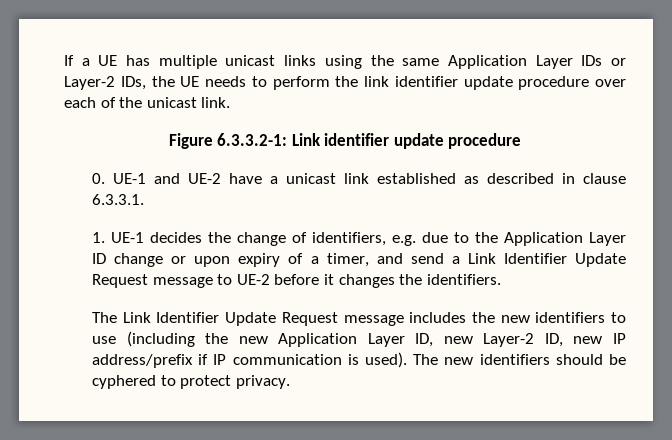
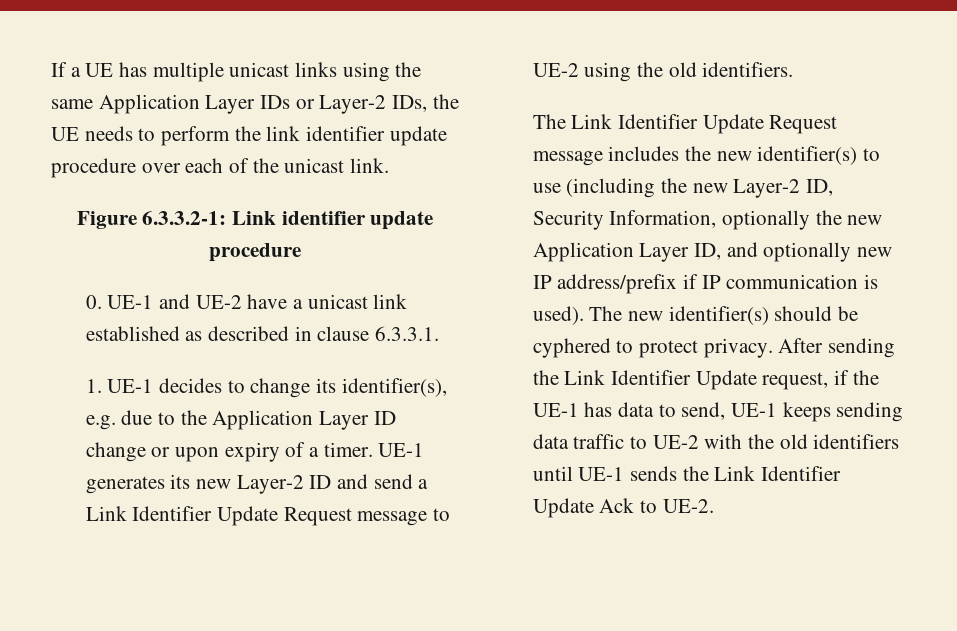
[208,232,387,246] the change of identifiers, -> [227,378,447,398] to change its identifier(s),
[326,253,369,267] timer, -> [323,442,425,457] [85,474,332,494] timer. UE-1 generates its new Layer-2 ID
[274,274,423,288] before it changes the -> [584,62,697,82] using the old
[535,312,606,323] identifiers -> [757,146,858,165] identifier(s)
[278,333,563,347] Application Layer ID, new Layer-2 ID, -> [733,179,834,198] [532,210,883,230] [532,242,852,262] Layer-2 ID, Security Information, optionally the new Application Layer ID, and optionally
[479,354,550,365] identifiers -> [668,306,769,325] identifier(s)
(290, 382) none -> [778,338,896,358] [532,370,879,390] [532,402,904,422] [532,434,900,449] [532,466,842,481] [532,498,714,518] After sending the Link Identifier Update request, if the UE-1 has data to send, UE-1 keeps sending data traffic to UE-2 with the old identifiers until UE-1 sends the Link Identifier Update Ack to UE-2.

